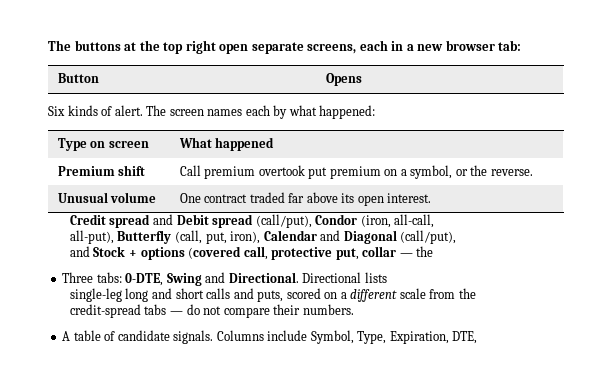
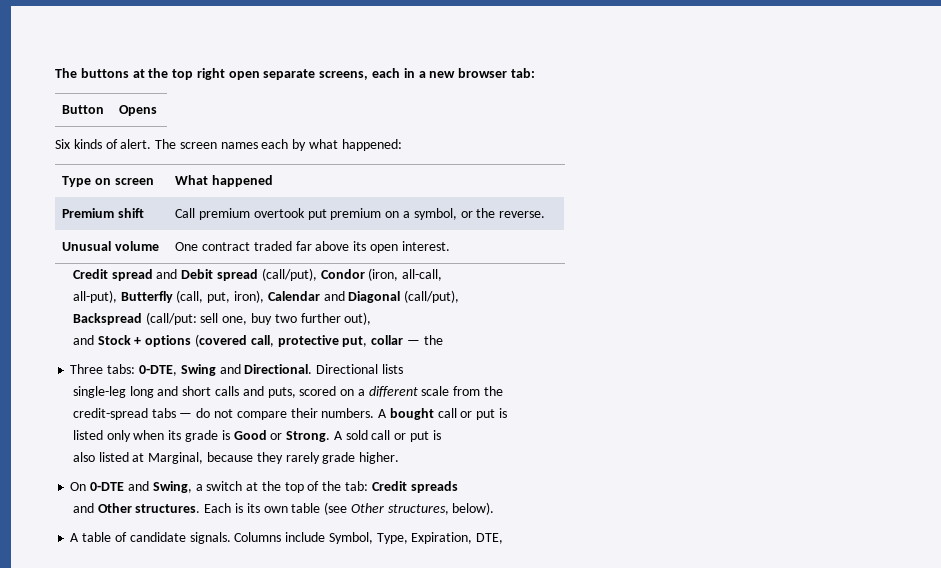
(457, 237) none -> [72,312,372,325] // Backspread (call/put: sell one, buy two further out),
(354, 309) none -> [378,408,508,420] [72,430,441,442] [72,452,400,464] [70,481,458,493] [72,502,495,515] A bought call or put is // listed only when its grade is Good or Strong. A sold call or put is // also listed at Marginal, because they rarely grade higher. // On 0-DTE and Swing, a switch at the top of the tab: Credit spreads // and Other structures. Each is its own table (see Other structures, below).

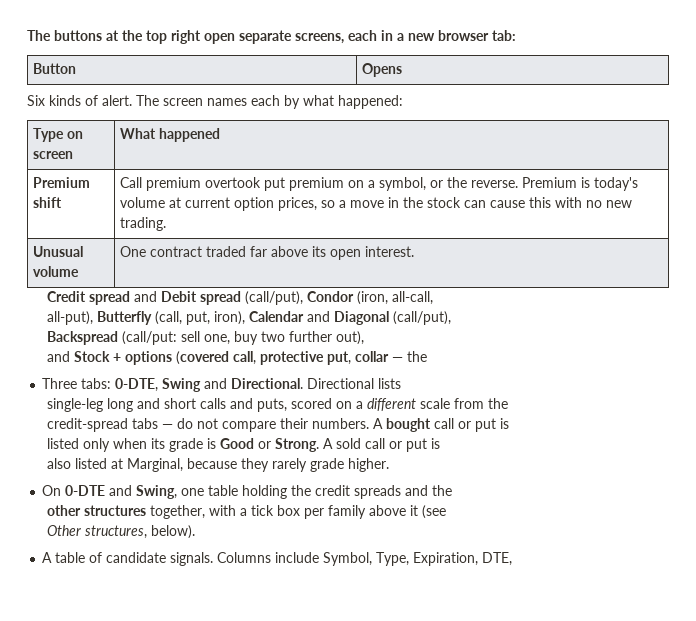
(546, 214) none -> [522,177,639,191] [120,197,633,211] [120,217,167,231] Premium is today's volume at current option prices, so a move in the stock can cause this with no new trading.
[195,481,458,493] [72,502,348,515] a switch at the top of the tab: Credit spreads // and Other structures. Each is its own table (see -> [181,485,453,499] [47,505,447,519] one table holding the credit spreads and the // other structures together, with a tick box per family above it (see //

